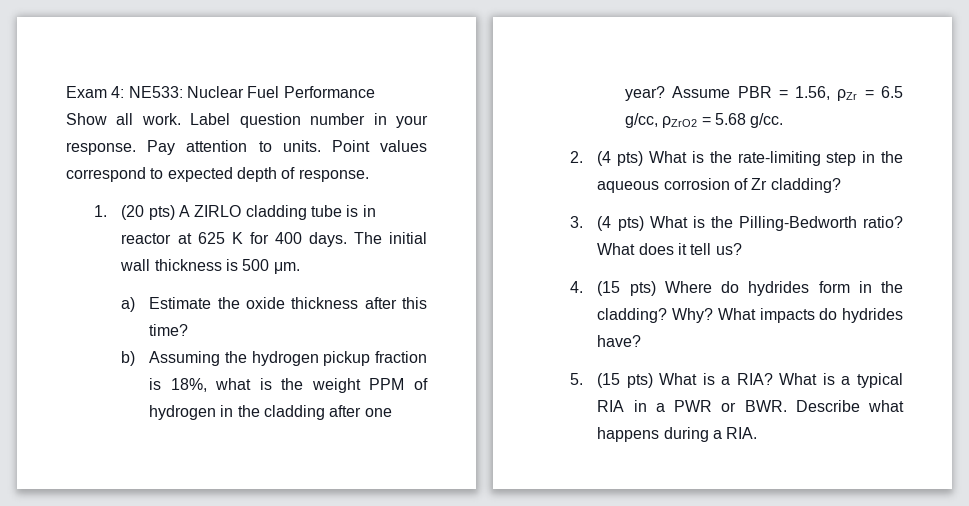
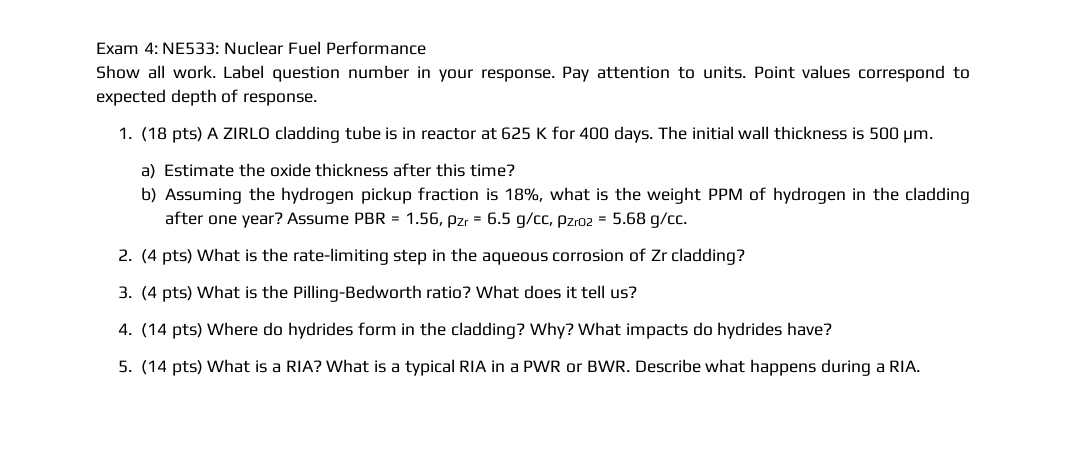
[121,205,145,220] (20 -> [141,127,168,142] (18
[597,281,621,296] (15 -> [141,323,168,338] (14
[597,373,621,388] (15 -> [141,360,168,375] (14

